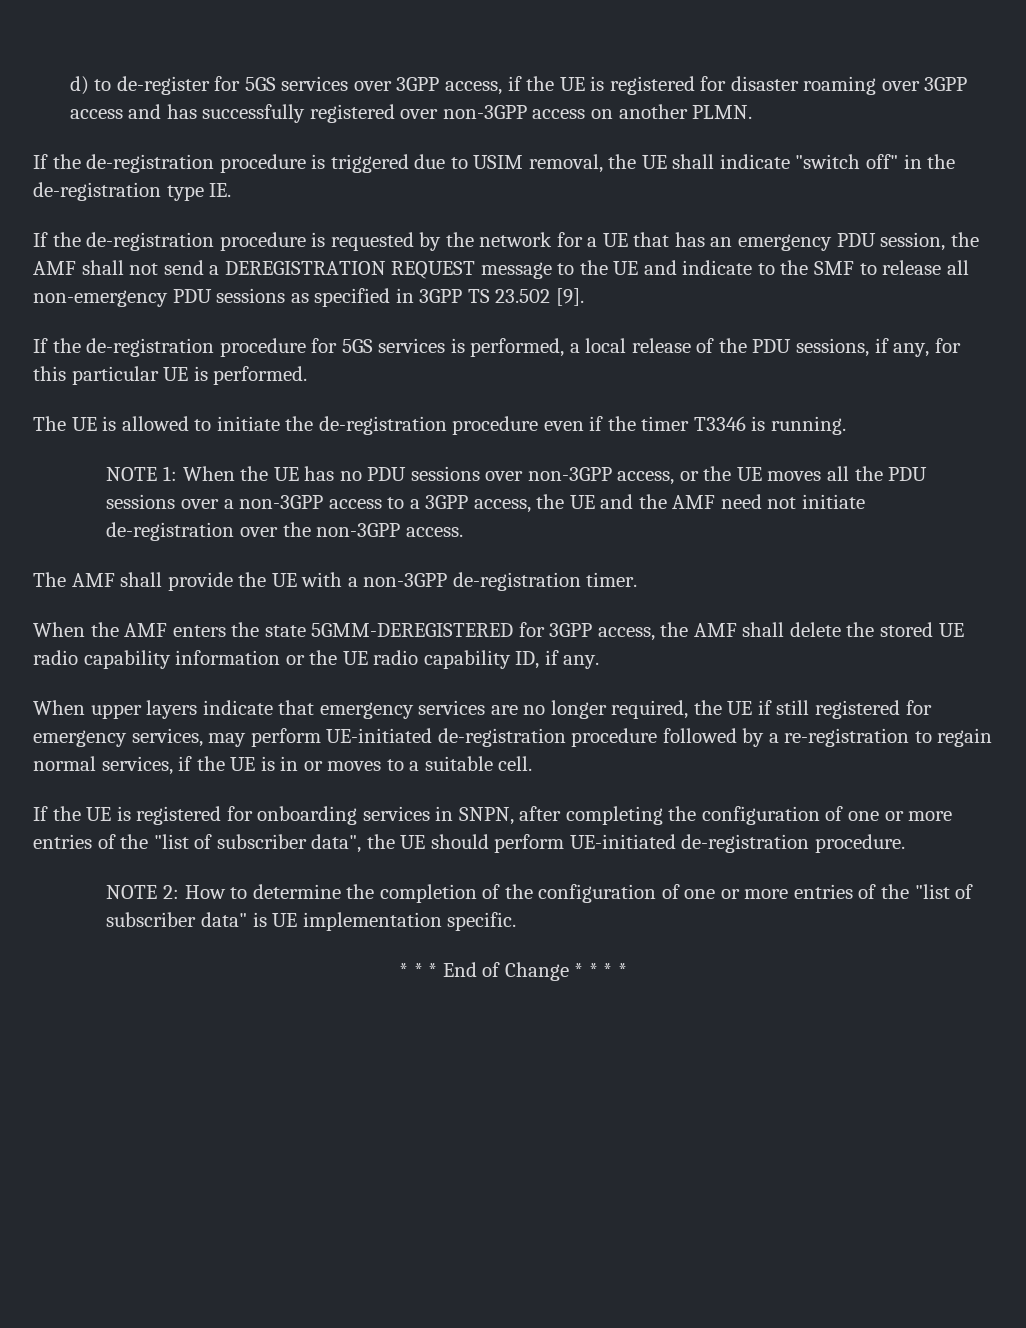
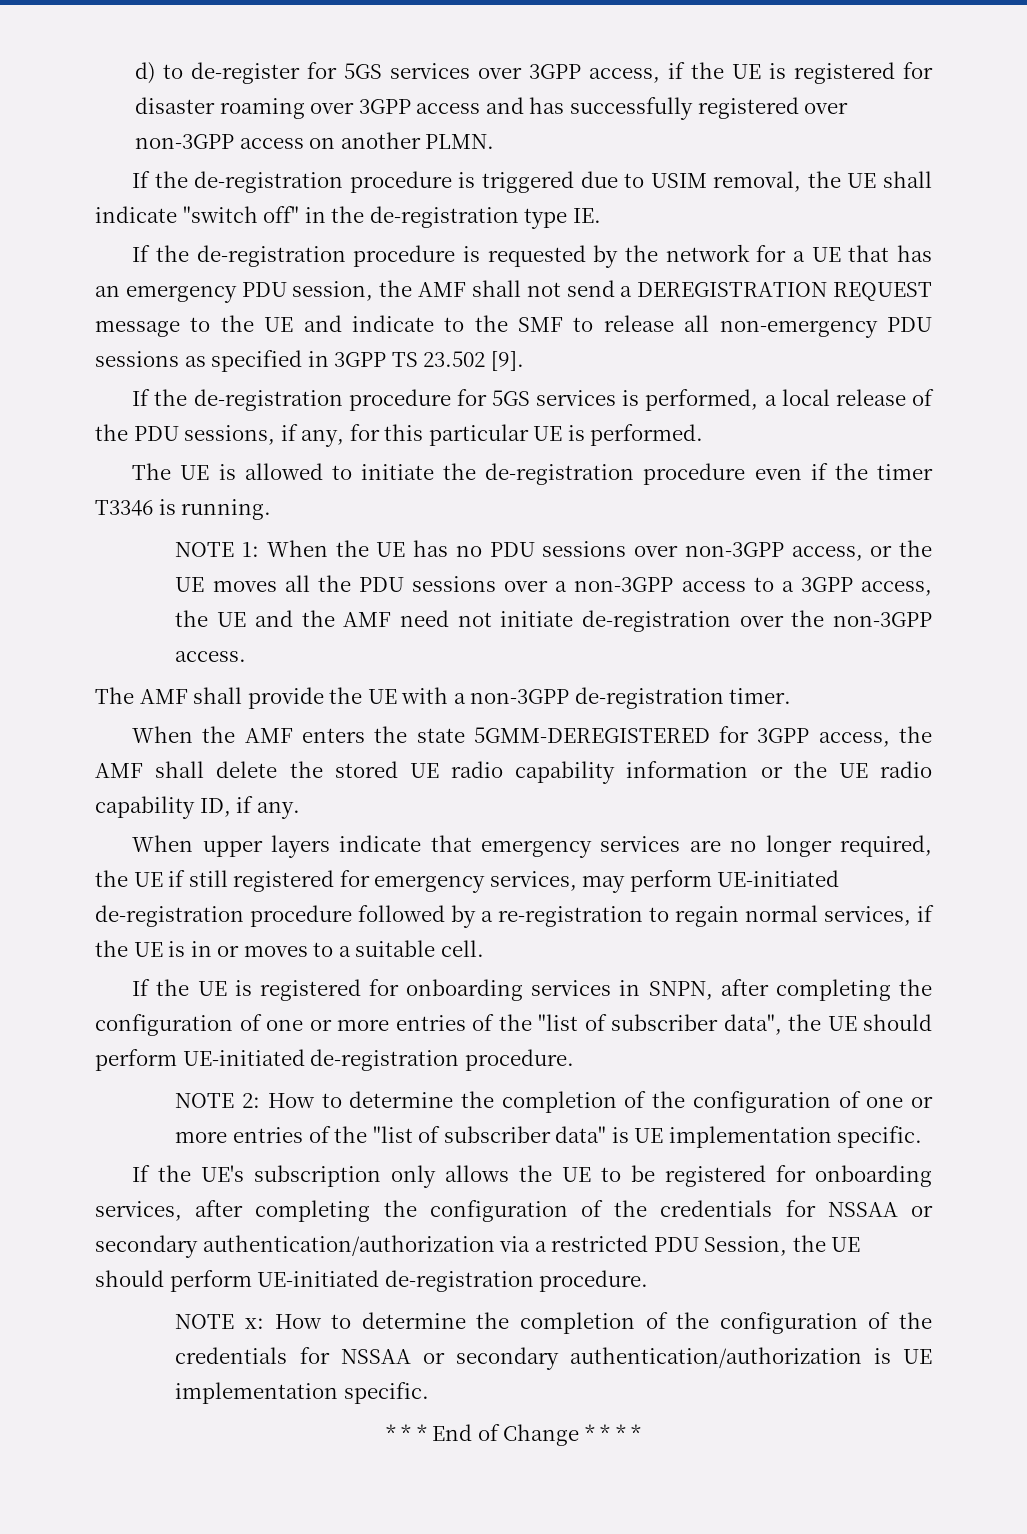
(517, 921) none -> [132,1165,932,1188] [95,1200,934,1222] [95,1235,861,1258] [95,1270,649,1292] [175,1312,932,1334] [175,1347,932,1370] [175,1382,429,1404] // If the UE's subscription only allows the UE to be registered for onboarding services, after completing the configuration of the credentials for NSSAA or secondary authentication/authorization via a restricted PDU Session, the UE should perform UE-initiated de-registration procedure. // NOTE x: How to determine the completion of the configuration of the credentials for NSSAA or secondary authentication/authorization is UE implementation specific.

